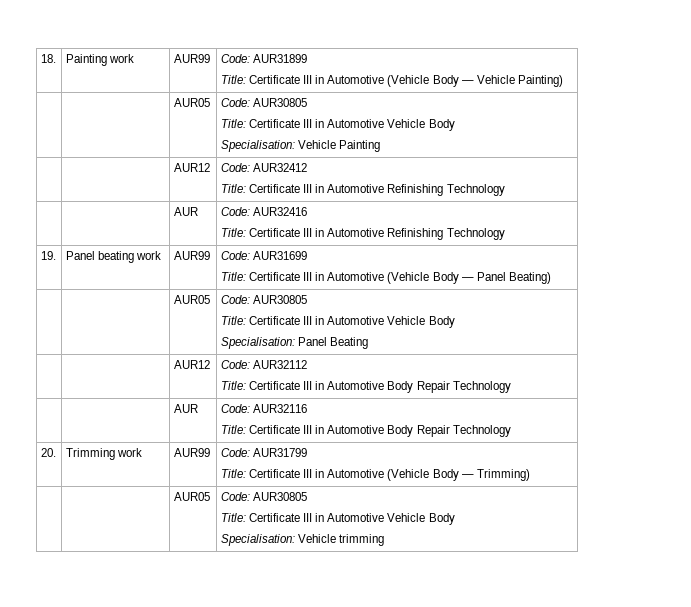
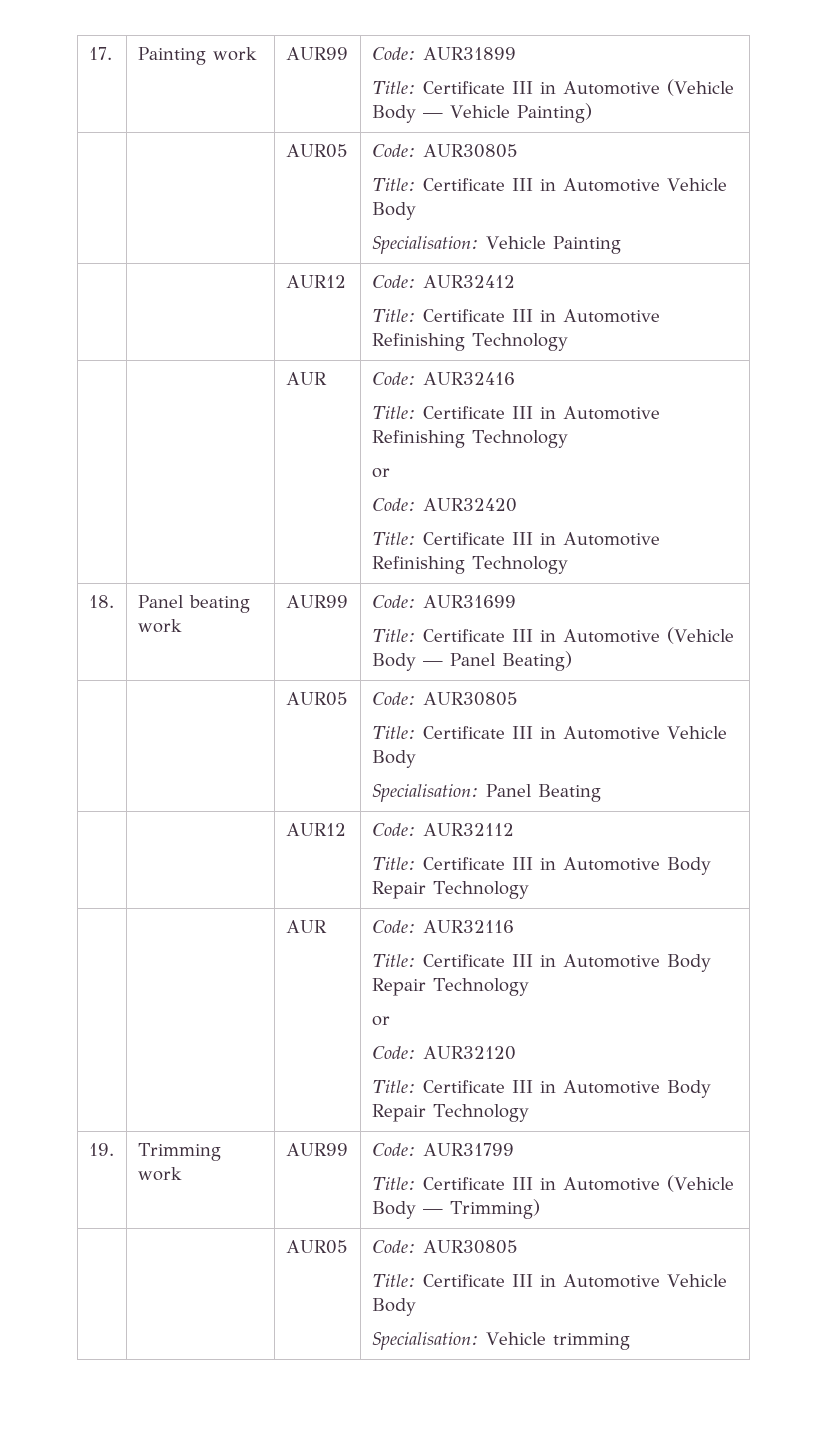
[40,54,56,63] 18. -> [88,47,112,60] 17.
[40,251,56,260] // 19. -> [371,468,390,478] [371,498,517,512] [371,532,660,546] [371,556,568,574] [88,595,114,608] // or // Code: AUR32420 // Title: Certificate III in Automotive Refinishing Technology // 18.
[40,448,56,457] // 20. -> [371,1016,390,1026] [371,1046,516,1060] [371,1080,711,1098] [371,1104,529,1122] [88,1143,114,1156] // or // Code: AUR32120 // Title: Certificate III in Automotive Body Repair Technology // 19.

